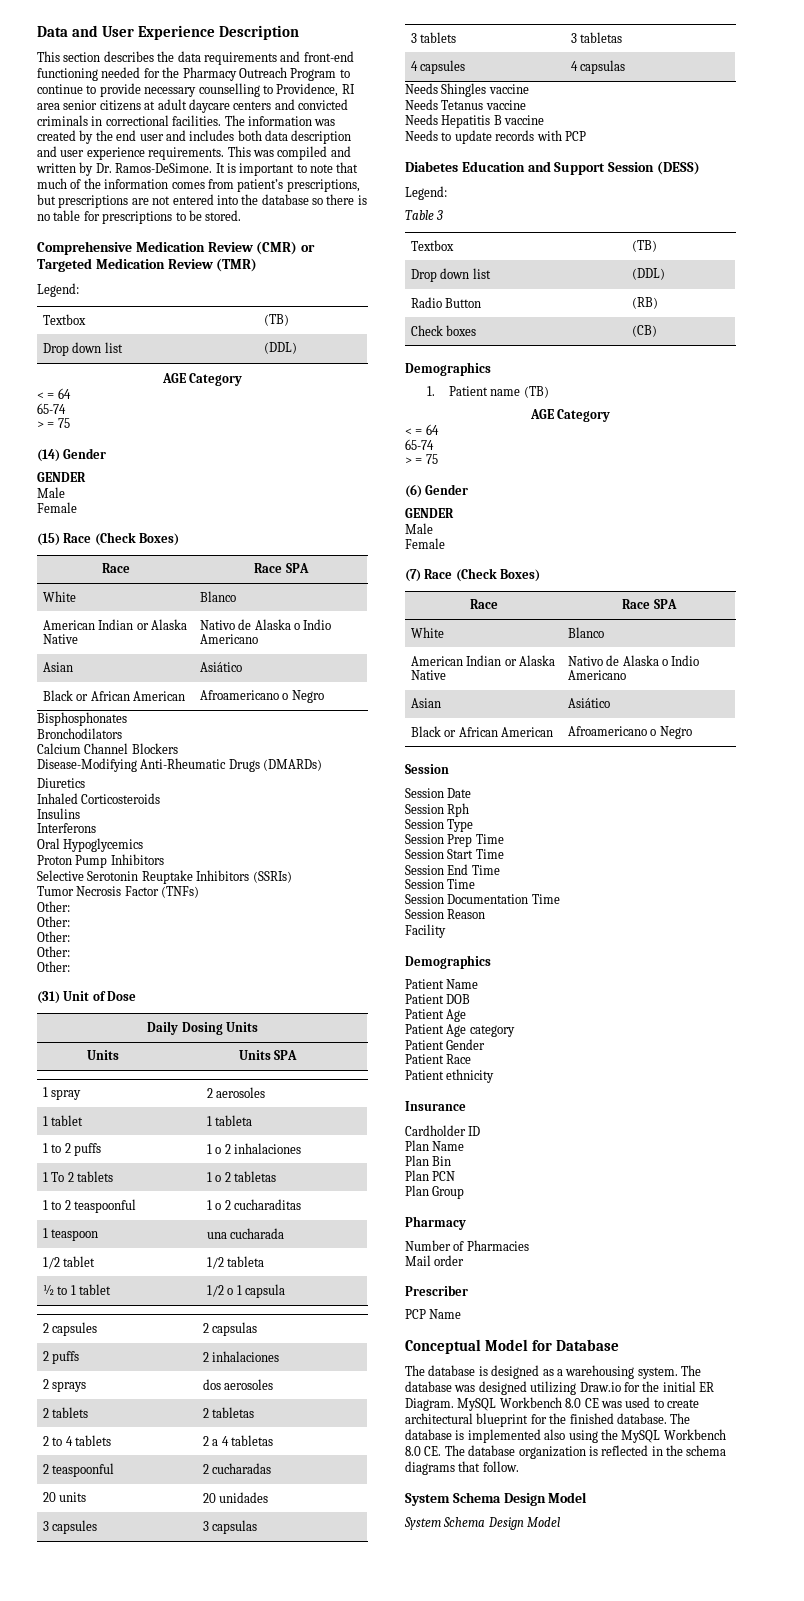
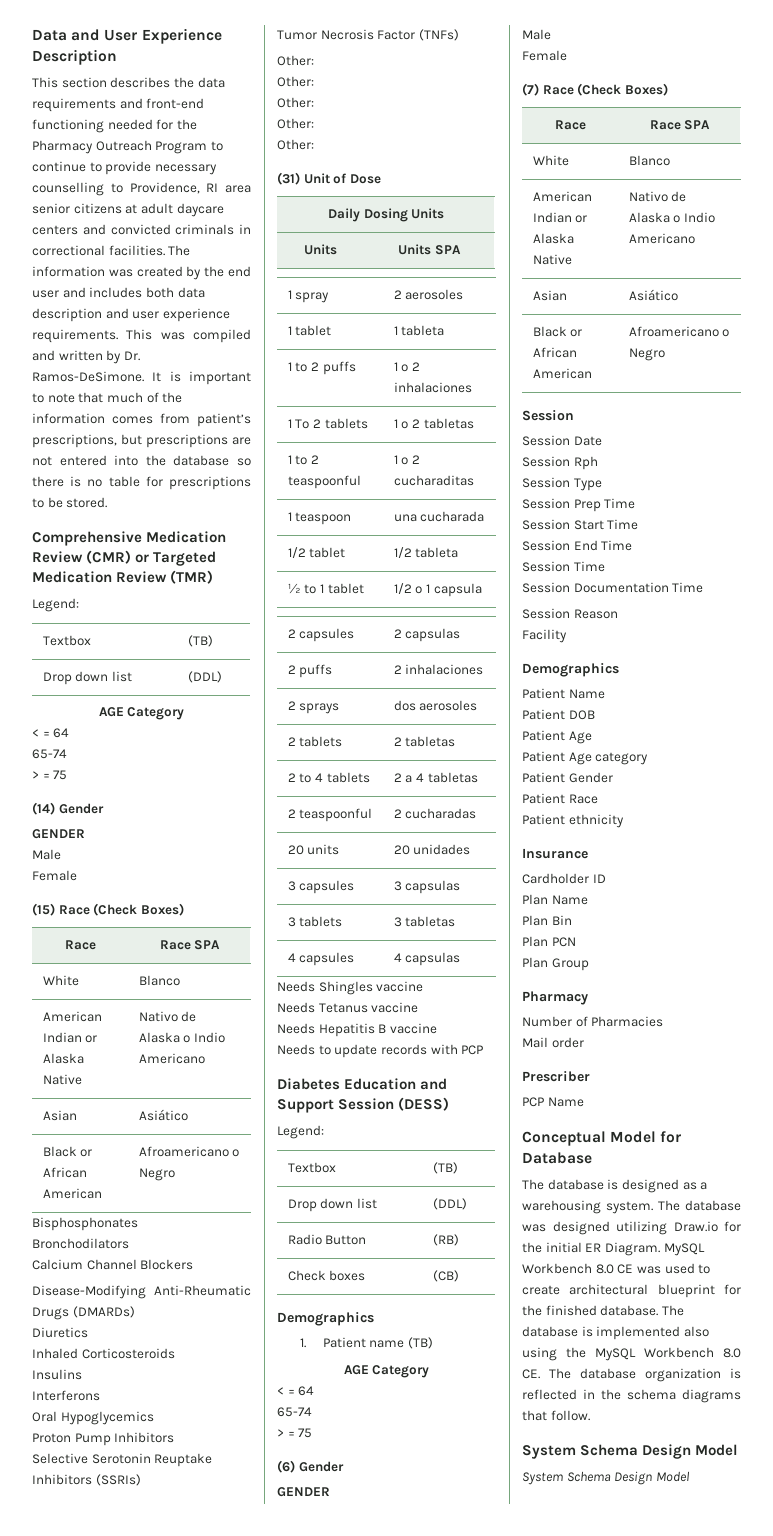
[405,210,444,220] // Table 3 -> (324, 1132) none

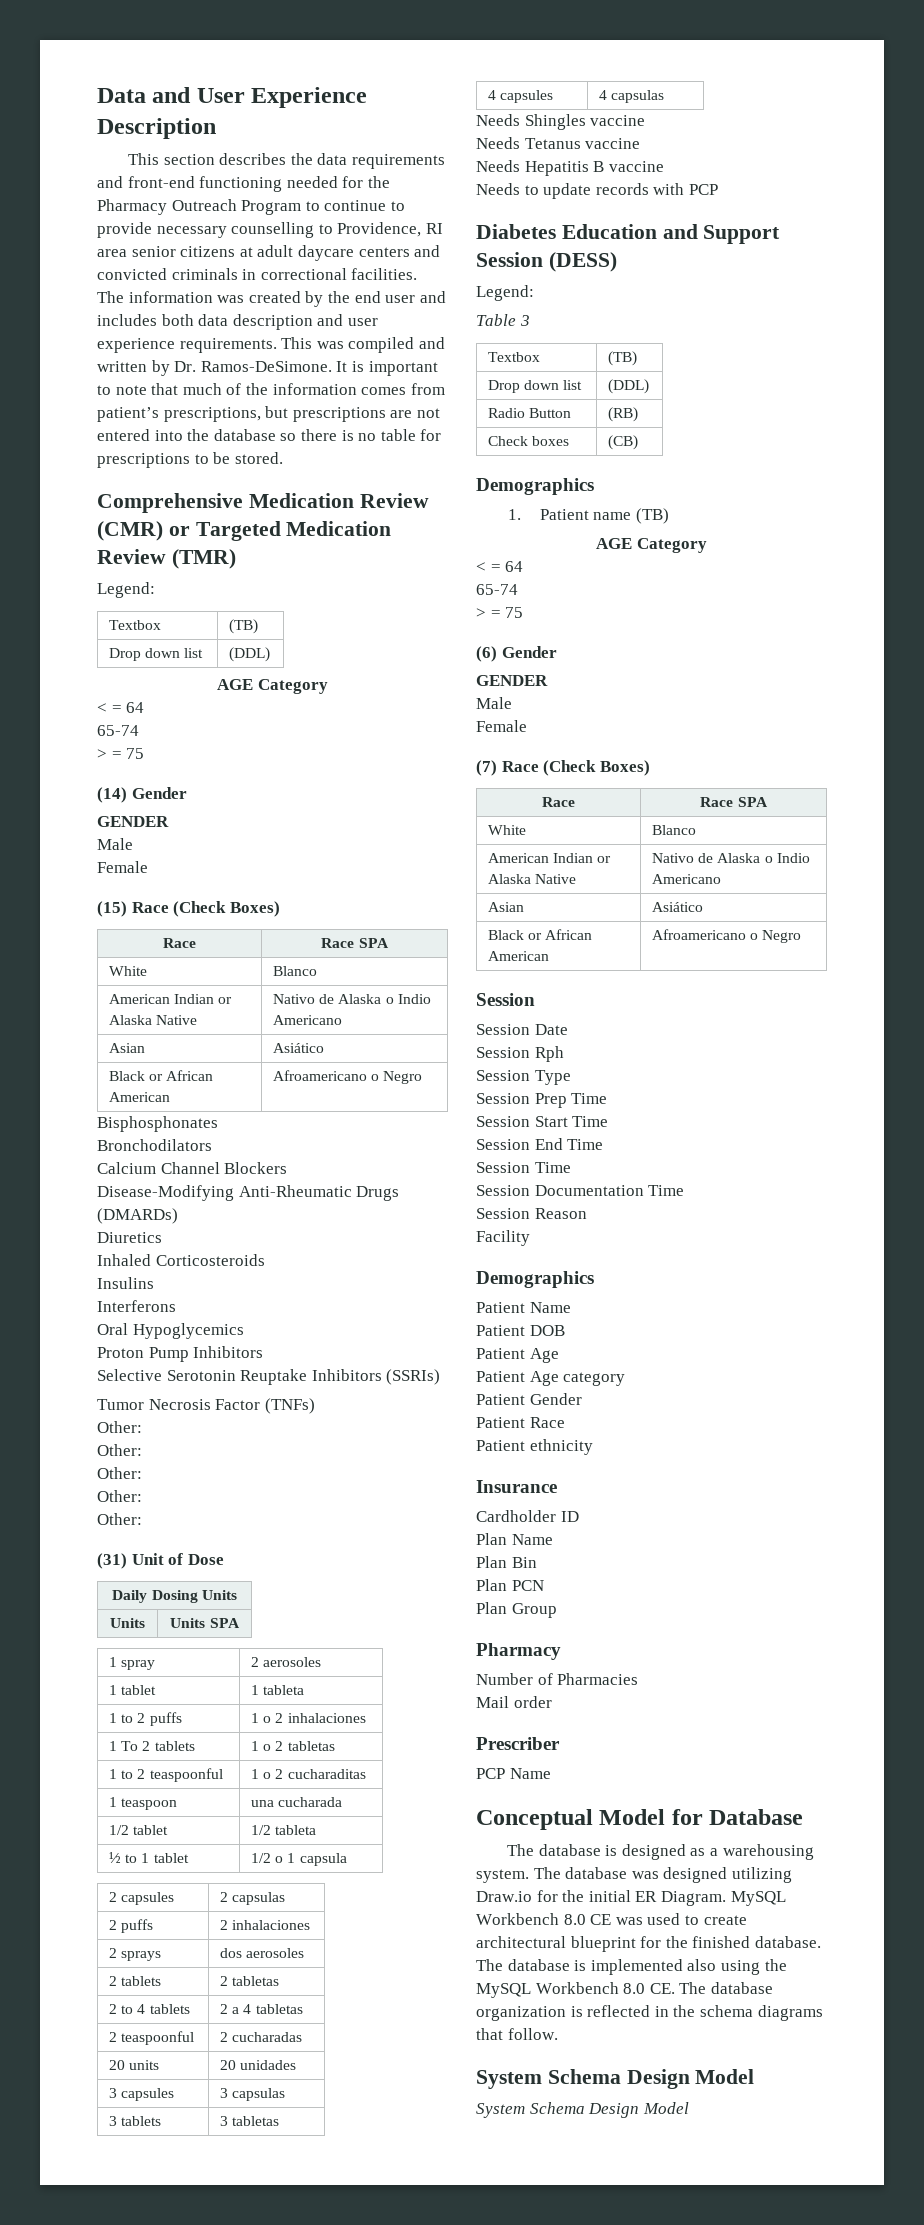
(324, 1132) none -> [476,314,530,326] // Table 3

